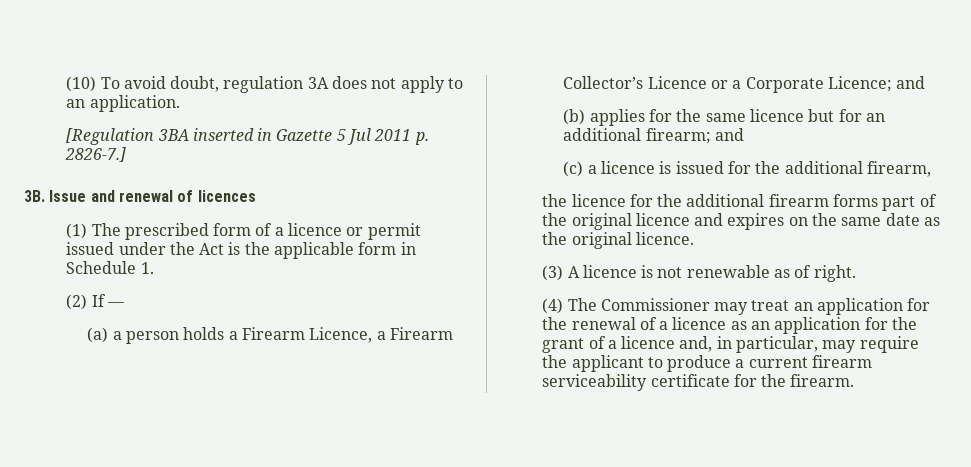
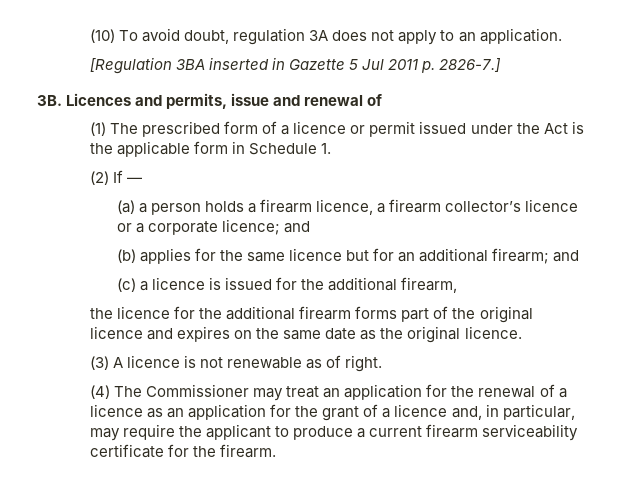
[49,190,87,202] Issue -> [66,93,270,109] Licences and permits, issue
[197,190,256,202] licences -> (383, 100) none
[241,327,453,343] [563,76,892,93] Firearm Licence, a Firearm Collector’s Licence or a Corporate Licence; -> [259,199,579,215] [116,219,280,235] firearm licence, a firearm collector’s licence or a corporate licence;

